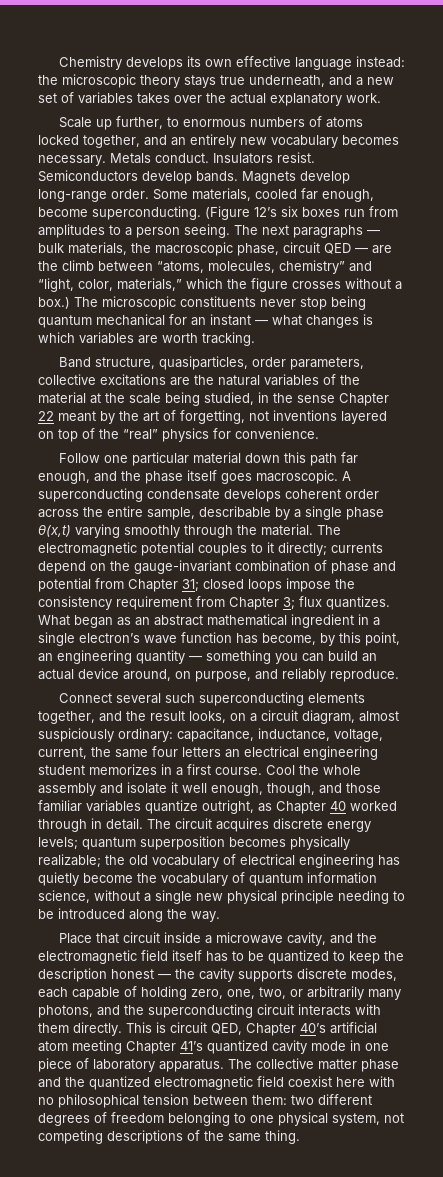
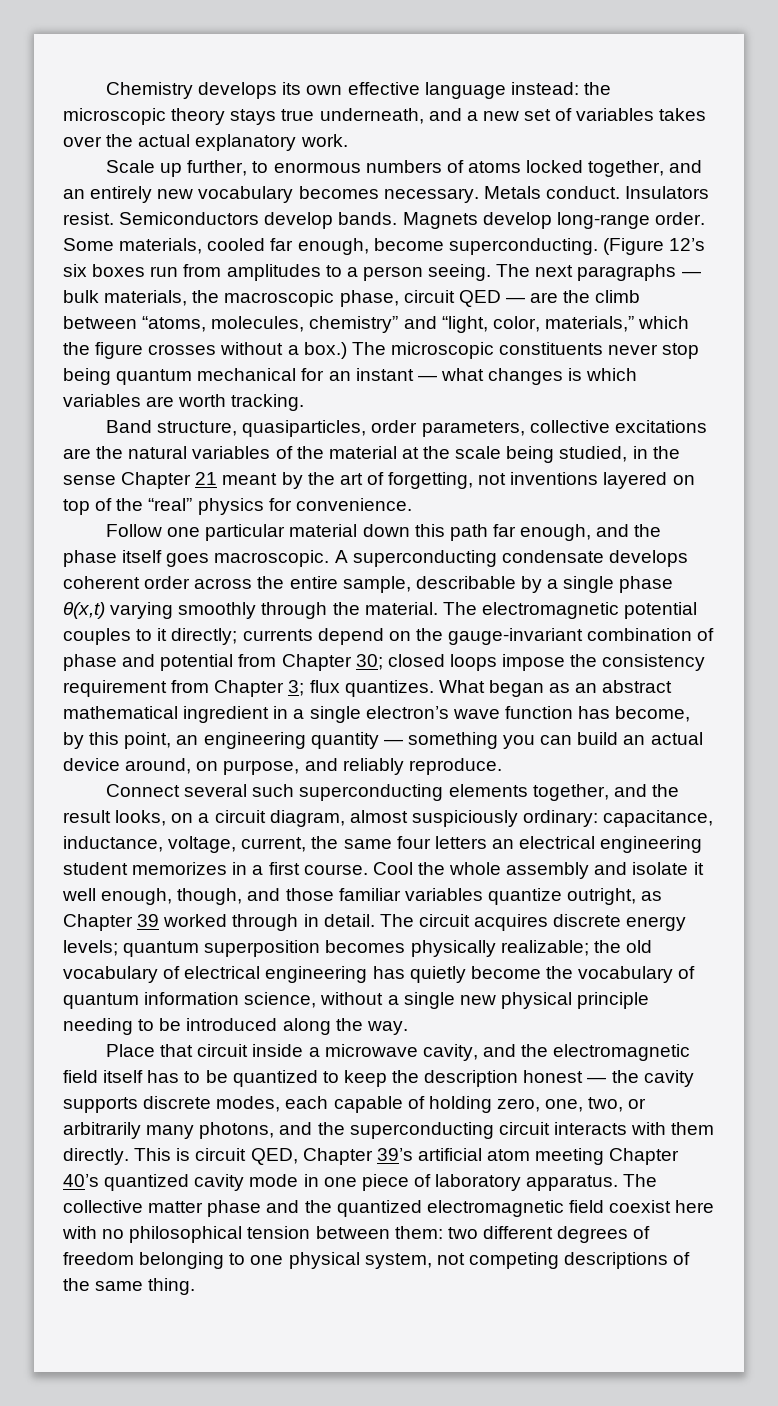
[38,411,54,421] 22 -> [195,472,218,485] 21
[182,579,199,592] 31; -> [355,654,383,670] 30;
[330,801,346,811] 40 -> [137,914,160,927] 39
[300,1023,326,1033] 40’s -> [376,1148,413,1161] 39’s
[180,1041,203,1051] 41’s -> [63,1174,99,1187] 40’s

